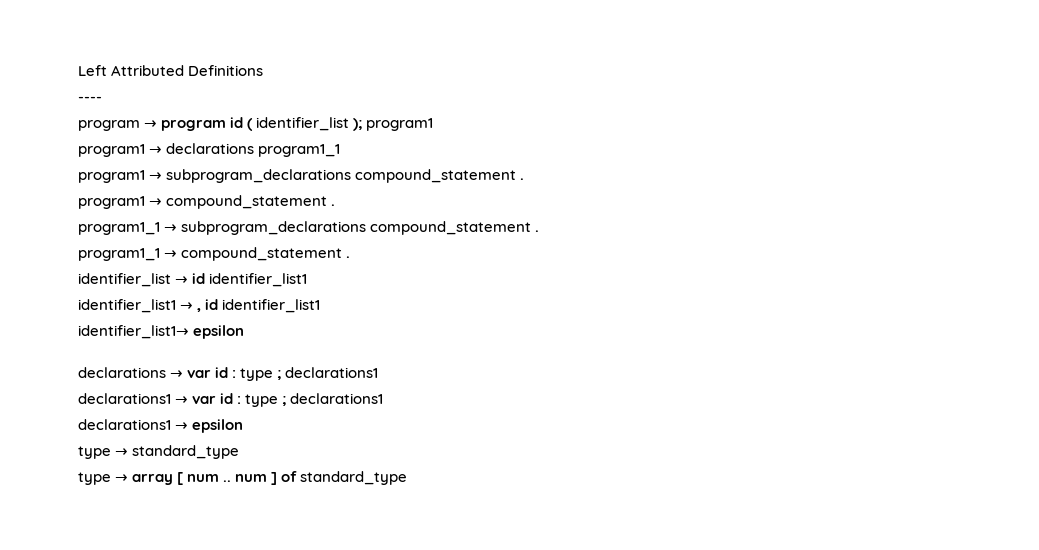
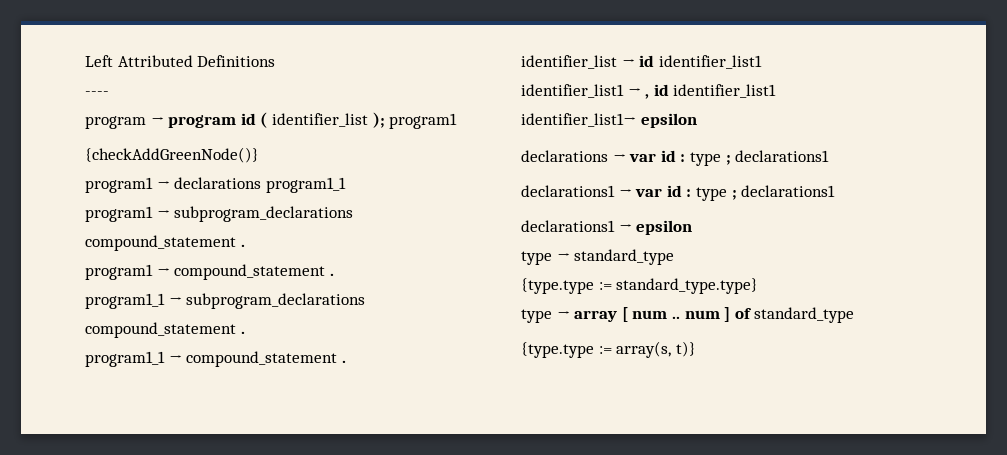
(434, 124) none -> [85,147,259,163] // {checkAddGreenNode()}
(240, 452) none -> [521,278,759,294] // {type.type := standard_type.type}
(408, 478) none -> [521,341,696,358] // {type.type := array(s, t)}

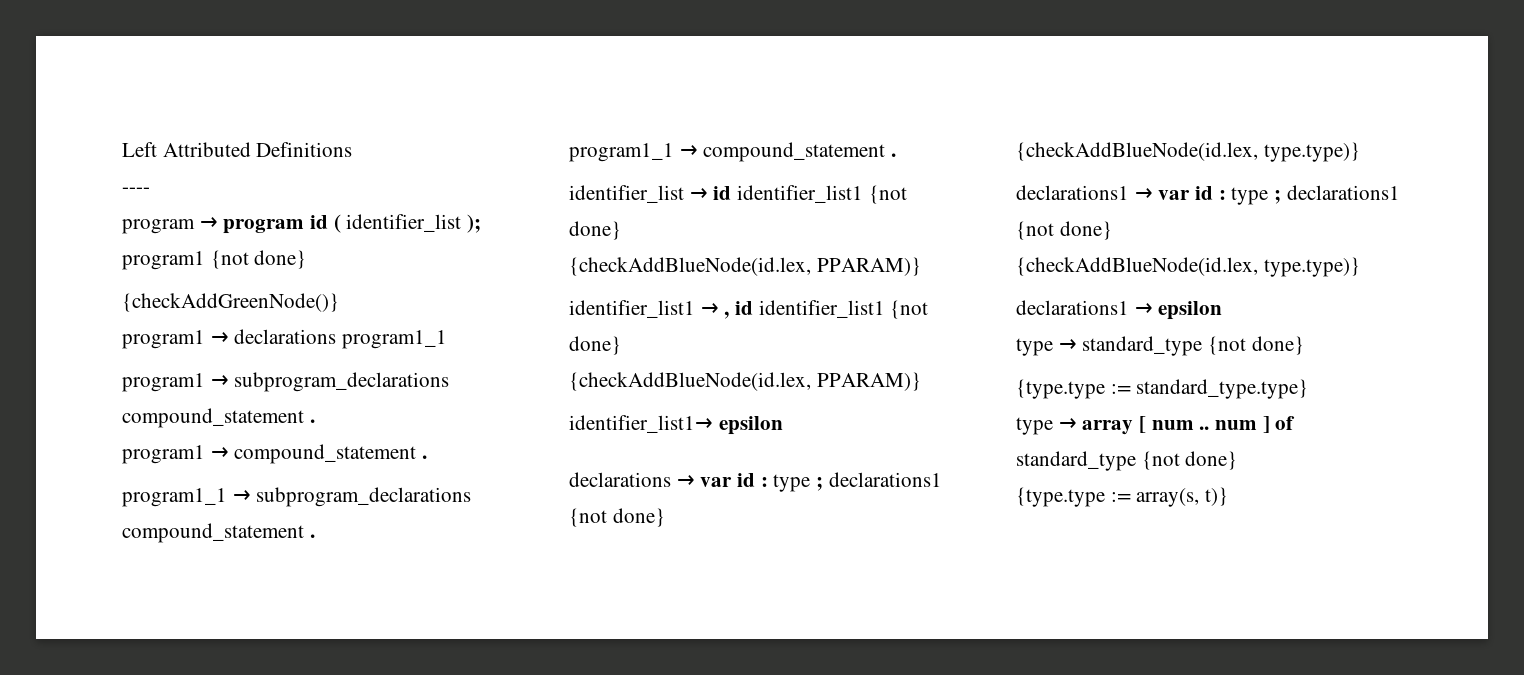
(458, 121) none -> [210,250,307,269] {not done}
(762, 62) none -> [868,185,907,204] [569,221,621,240] [569,257,921,276] {not done} // {checkAddBlueNode(id.lex, PPARAM)}
(777, 91) none -> [890,300,929,319] [569,336,621,355] [569,372,921,391] {not done} // {checkAddBlueNode(id.lex, PPARAM)}
(830, 156) none -> [569,508,665,527] [1016,142,1360,162] {not done} // {checkAddBlueNode(id.lex, type.type)}
(836, 191) none -> [1016,221,1112,240] [1016,257,1360,277] {not done} // {checkAddBlueNode(id.lex, type.type)}
(675, 257) none -> [1208,336,1304,355] {not done}
(855, 315) none -> [1141,451,1238,470] {not done}

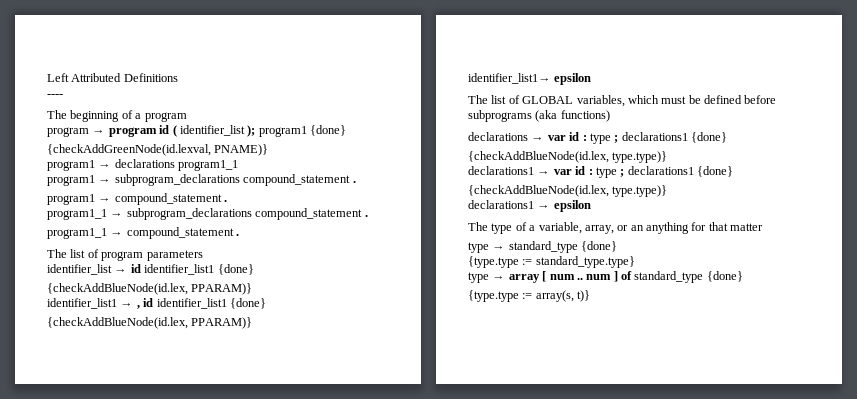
(150, 190) none -> [47,110,187,122] // The beginning of a program
[210,250,307,269] [122,293,339,312] {not done} // {checkAddGreenNode()} -> [310,125,346,136] [47,144,269,156] {done} // {checkAddGreenNode(id.lexval, PNAME)}
(897, 155) none -> [47,249,203,261] // The list of program parameters
[868,185,907,204] [569,221,621,240] {not done} -> [217,264,254,275] {done}
[890,300,929,319] [569,336,621,355] {not done} -> [229,298,266,309] {done}
(783, 425) none -> [468,95,777,107] [468,110,610,122] // The list of GLOBAL variables, which must be defined before subprograms (aka functions)
[569,508,665,527] {not done} -> [691,132,727,143] {done}
[1016,221,1112,240] {not done} -> [697,166,733,177] {done}
(1223, 310) none -> [468,222,764,234] // The type of a variable, array, or an anything for that matter
[1208,336,1304,355] {not done} -> [581,241,618,252] {done}
[1141,451,1238,470] {not done} -> [706,271,743,282] {done}

